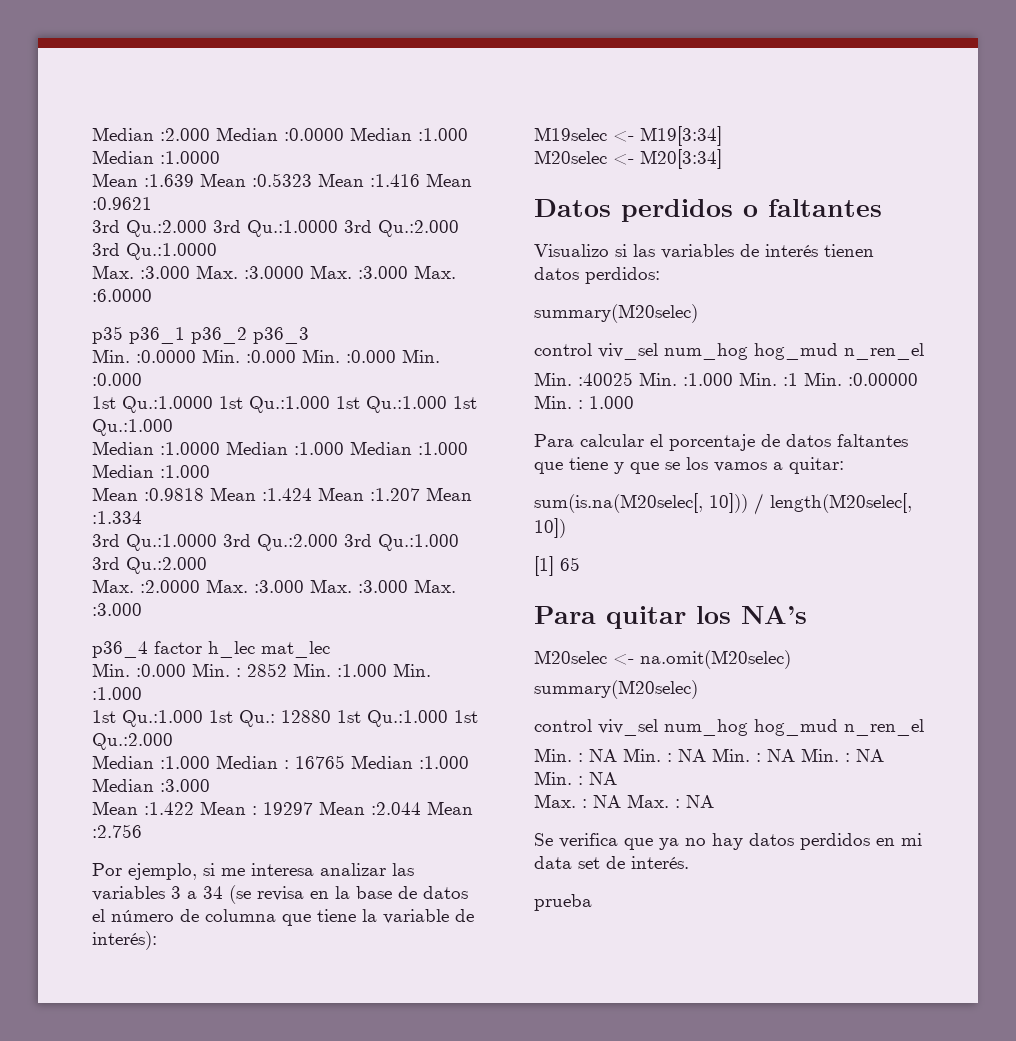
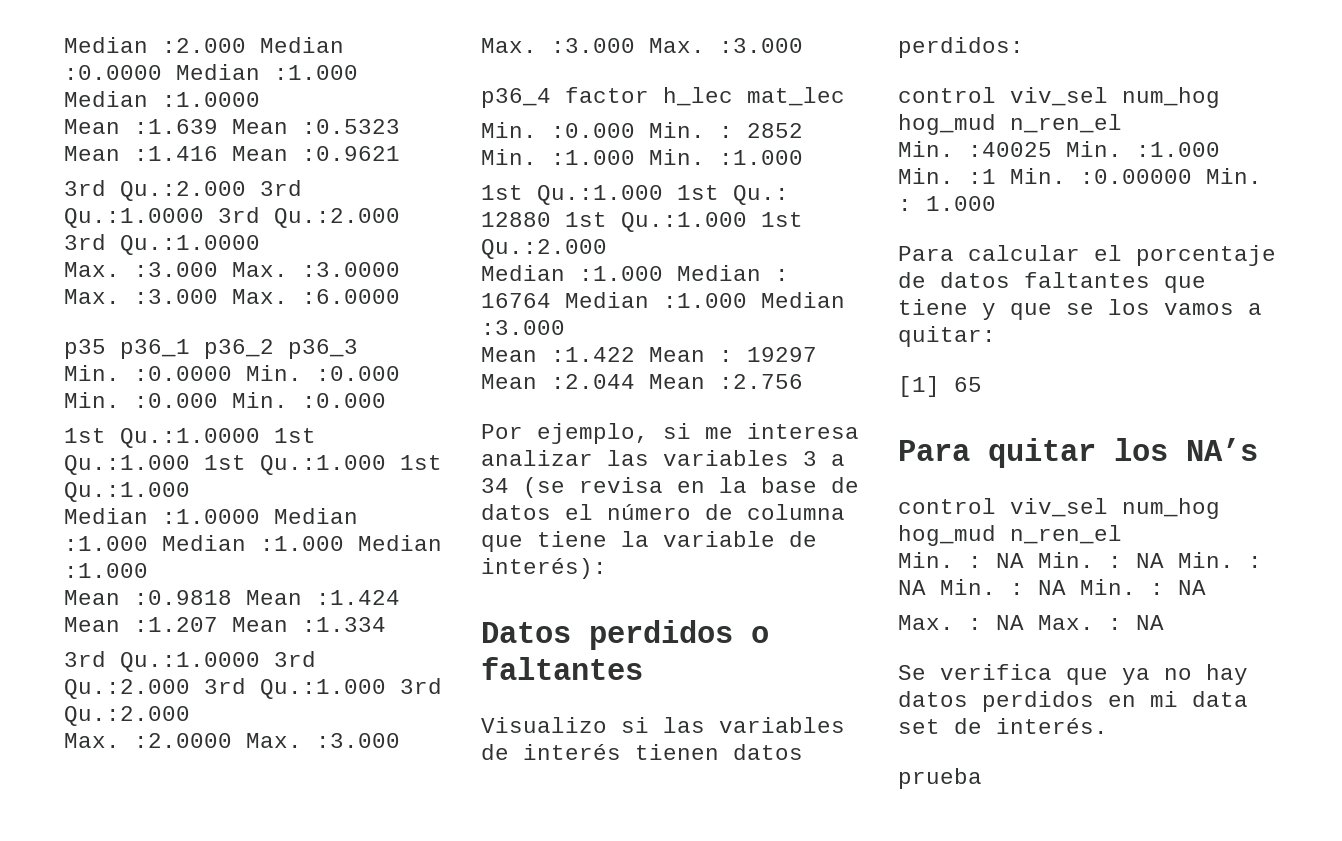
[295,755,345,769] 16765 -> [481,293,551,308] 16764
[534,126,722,146] [534,149,722,169] // M19selec <- M19[3:34] // M20selec <- M20[3:34] -> (607, 568) none
[534,304,698,323] // summary(M20selec) -> (1024, 47) none
[534,493,912,515] [534,518,566,538] // sum(is.na(M20selec[, 10])) / length(M20selec[, 10]) -> (996, 336) none
[534,650,791,669] [534,680,698,699] // M20selec <- na.omit(M20selec) // summary(M20selec) -> (1258, 449) none

